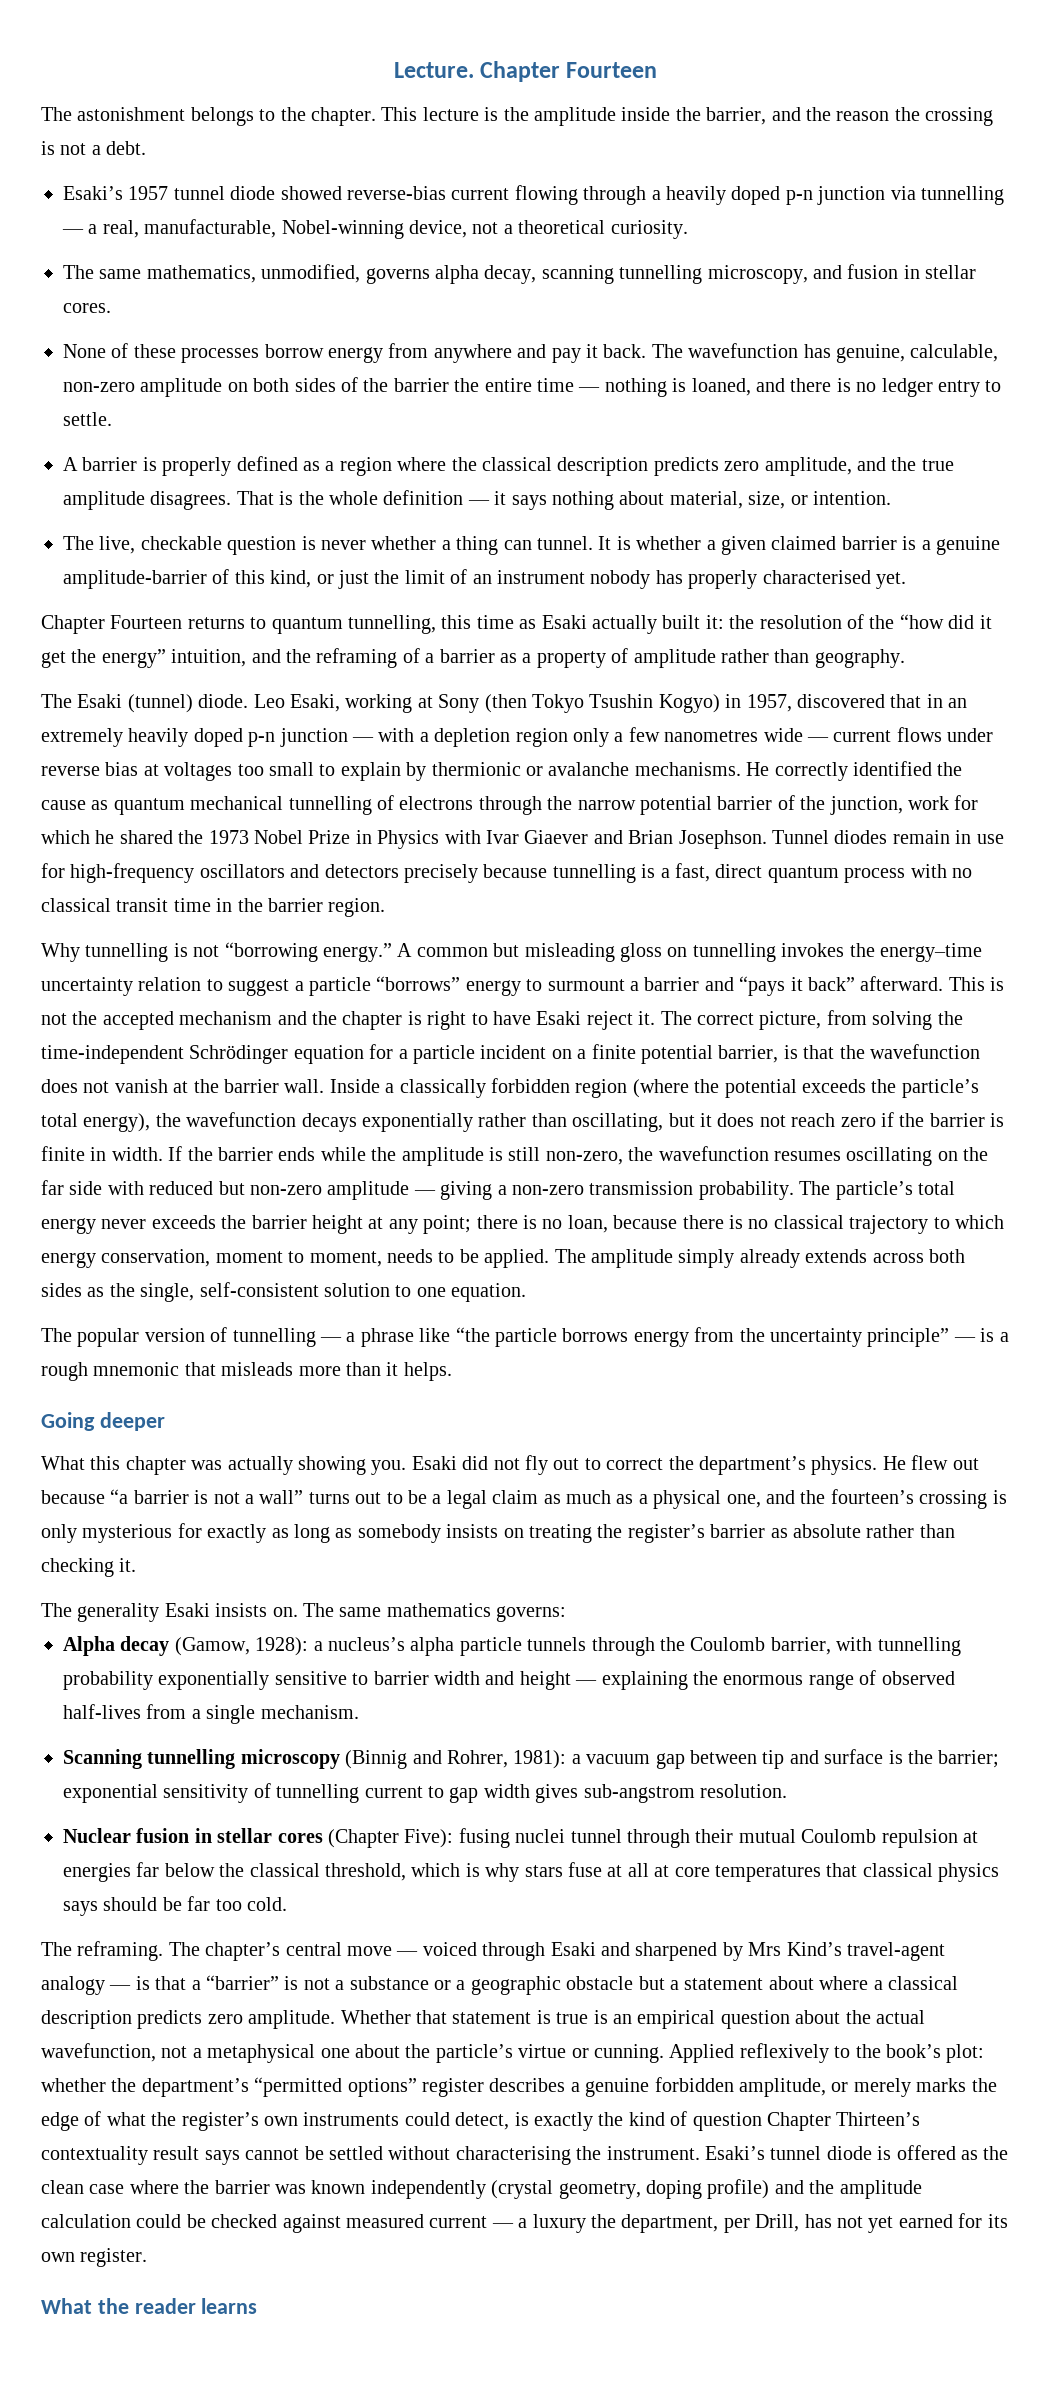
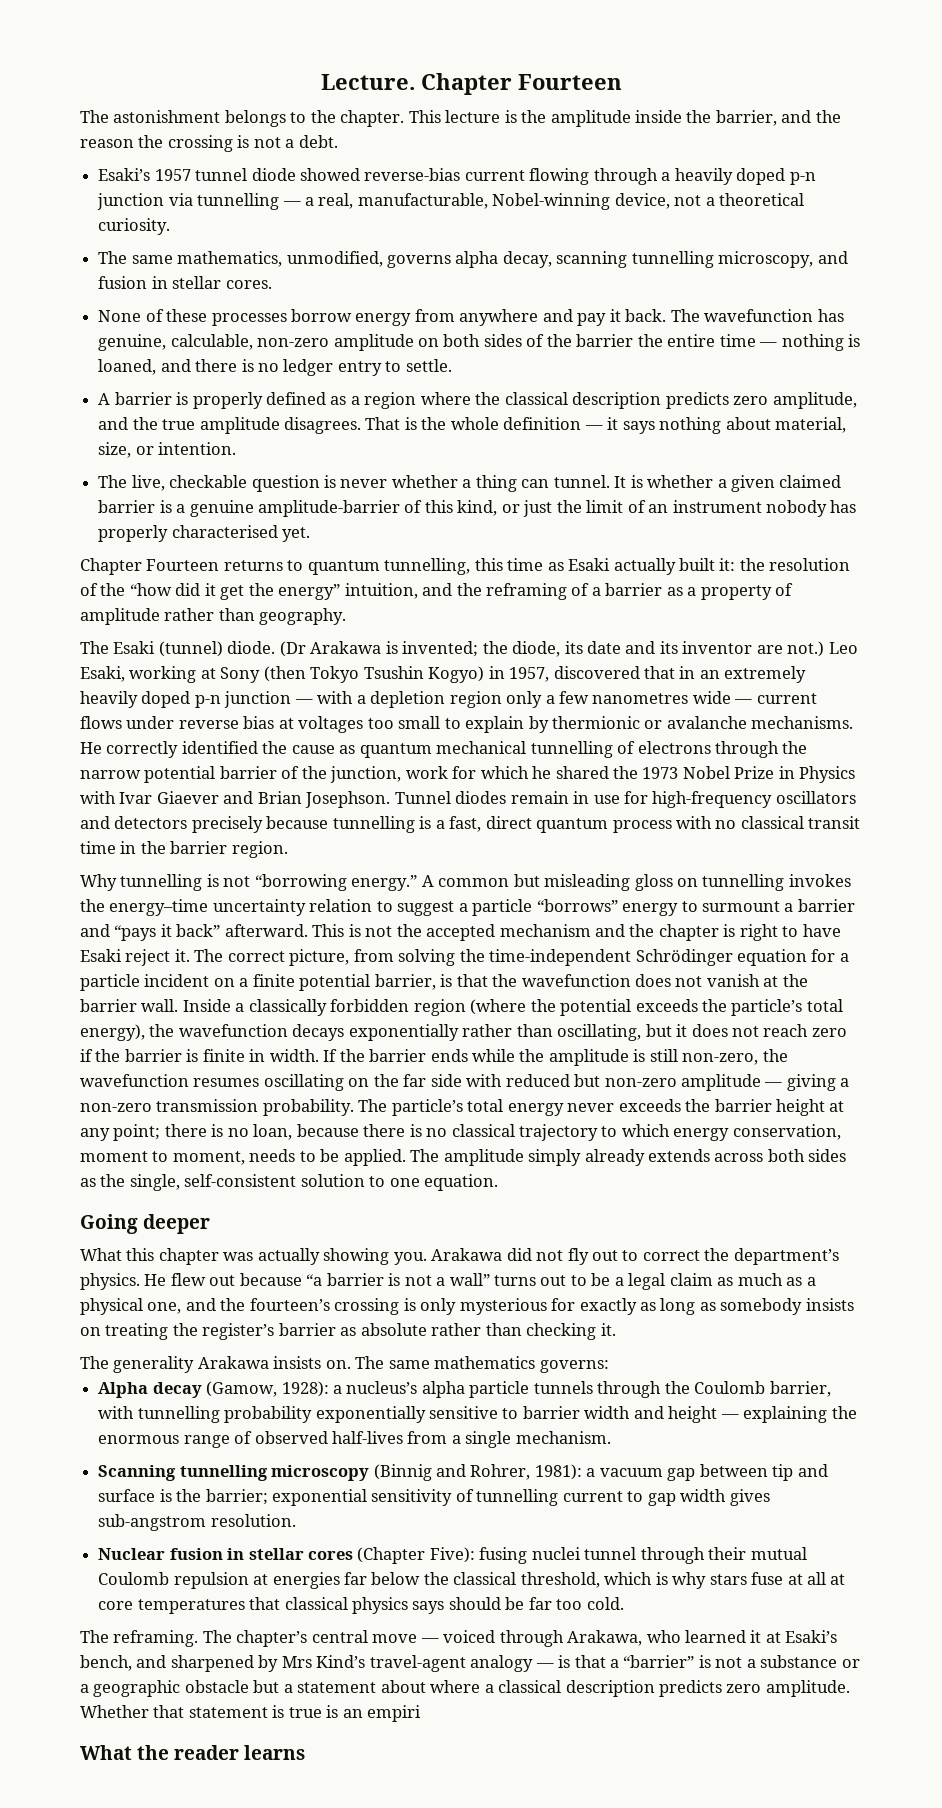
(249, 701) none -> [279,641,825,657] (Dr Arakawa is invented; the diode, its date and its inventor are not.)
[41,1327,1009,1347] [41,1362,452,1381] // The popular version of tunnelling — a phrase like “the particle borrows energy from the uncertainty principle” — is a rough mnemonic that misleads more than it helps. -> (499, 1182) none
[411,1456,457,1470] Esaki -> [431,1248,503,1261] Arakawa
[164,1603,210,1617] Esaki -> [197,1356,269,1369] Arakawa
[550,1942,596,1956] Esaki -> [567,1630,838,1646] [80,1655,132,1671] Arakawa, who learned it at Esaki’s bench,
[637,2010,925,2029] [41,2043,985,2063] [41,2077,997,2097] [41,2111,921,2131] [41,2145,1009,2165] [41,2179,922,2199] [41,2213,1008,2233] [41,2248,148,2267] empirical question about the actual wavefunction, not a metaphysical one about the particle’s virtue or cunning. Applied reflexively to the book’s plot: whether the department’s “permitted options” register describes a genuine forbidden amplitude, or merely marks the edge of what the register’s own instruments could detect, is exactly the kind of question Chapter Thirteen’s contextuality result says cannot be settled without characterising the instrument. Esaki’s tunnel diode is offered as the clean case where the barrier was known independently (crystal geometry, doping profile) and the amplitude calculation could be checked against measured current — a luxury the department, per Drill, has not yet earned for its own register. -> [367,1705,422,1722] empiri

